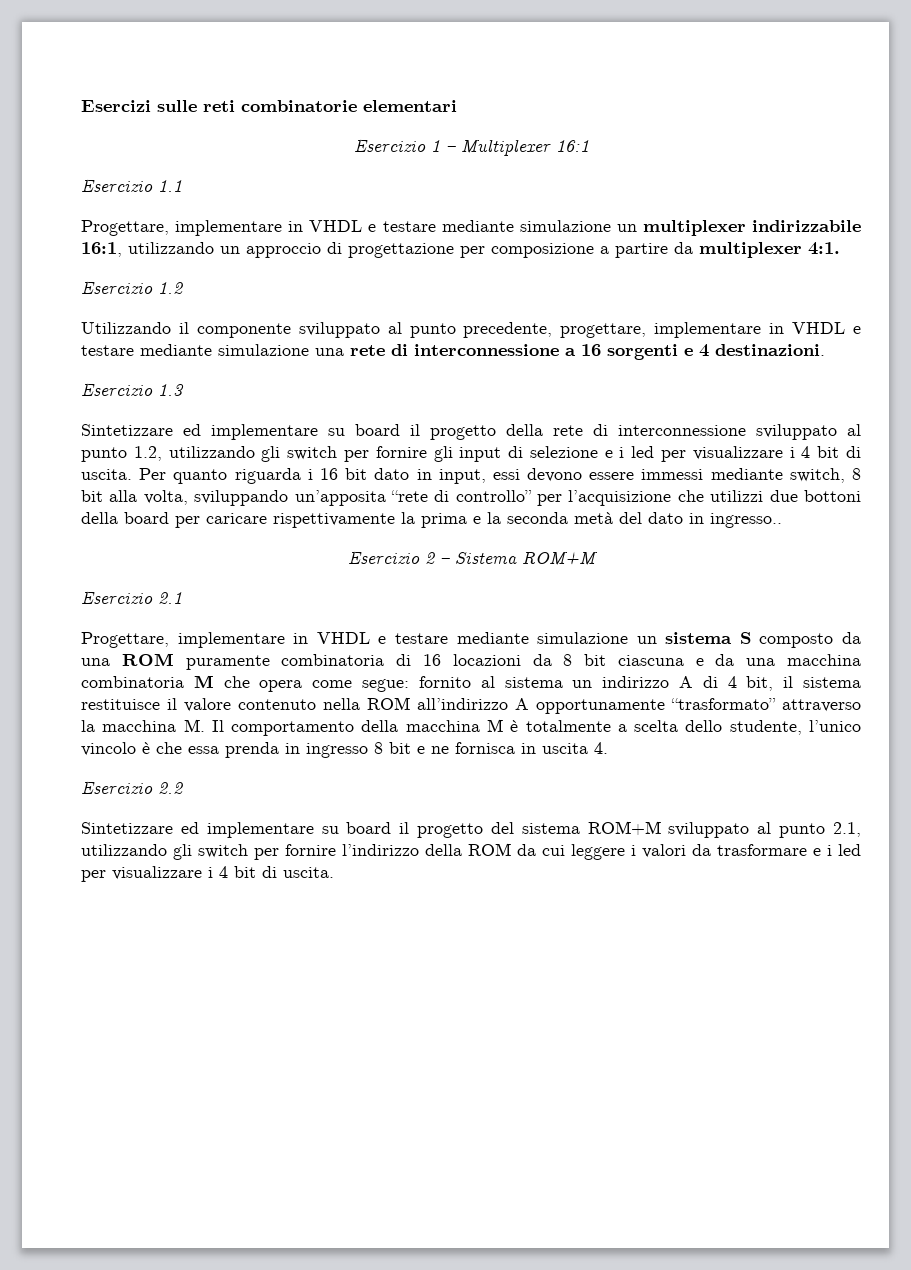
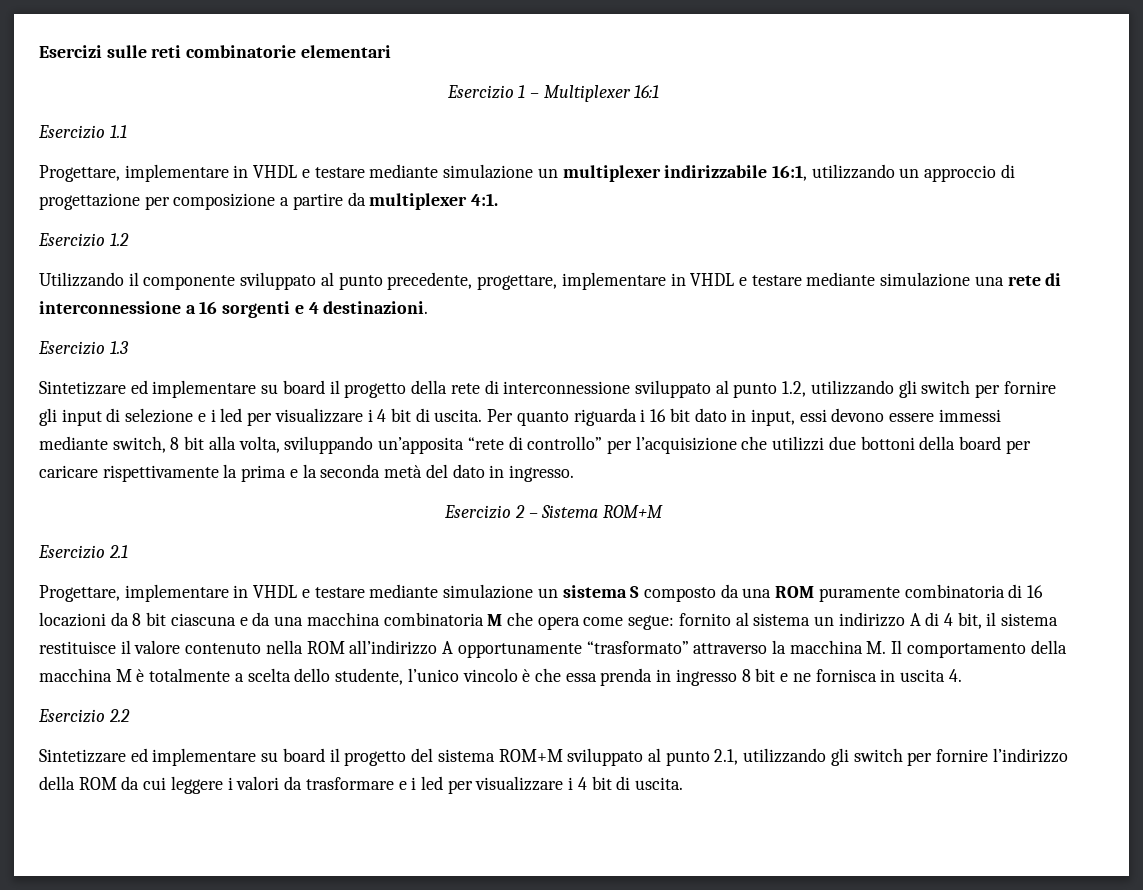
[710,513,782,528] ingresso.. -> [508,465,574,482] ingresso.

